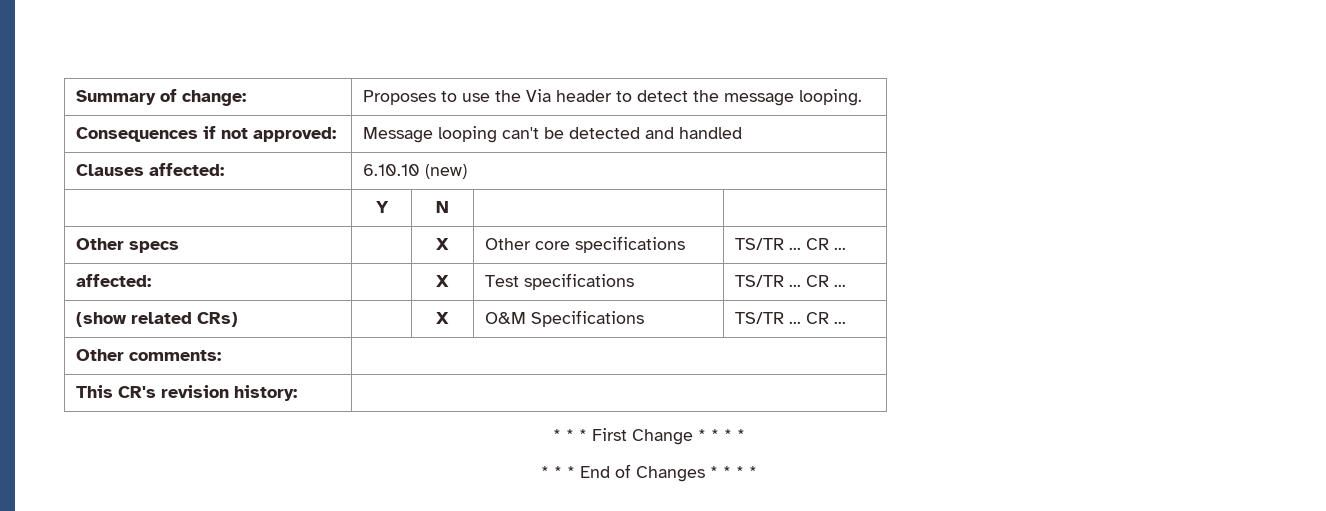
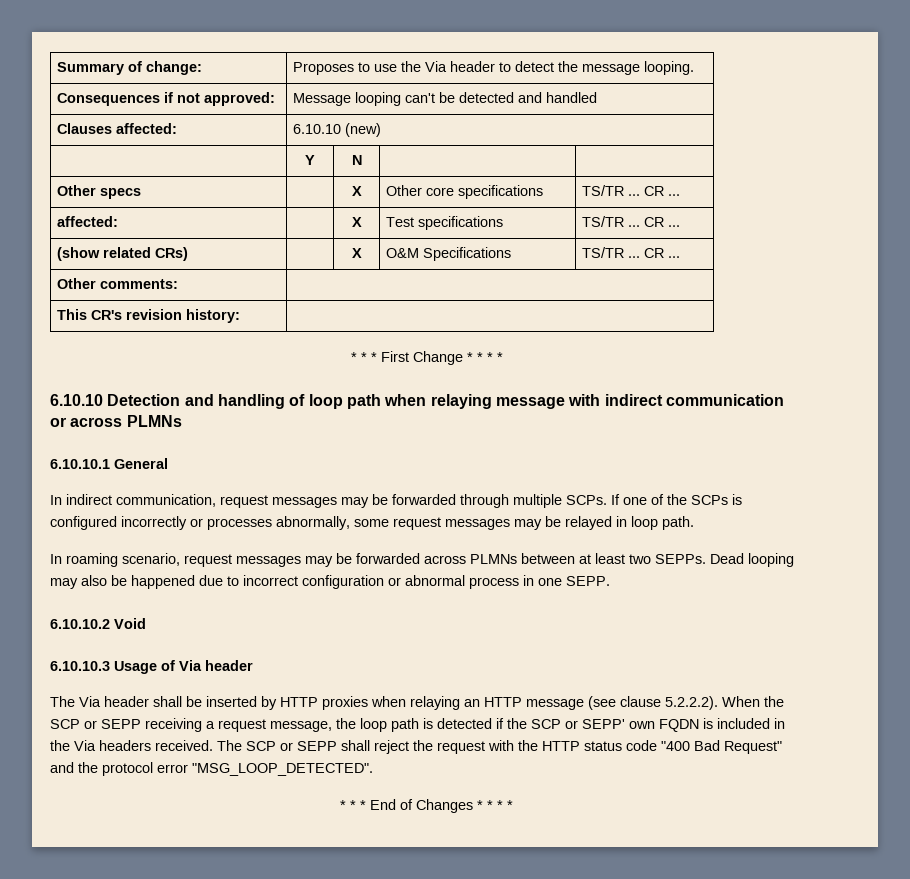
(745, 435) none -> [50,394,784,409] [50,415,182,427] [50,458,168,469] [50,494,742,508] [50,516,694,530] [50,553,794,567] [50,575,610,589] [50,618,146,629] [50,660,253,674] [50,696,784,710] [50,718,785,732] [50,740,782,754] [50,762,373,776] // 6.10.10 Detection and handling of loop path when relaying message with indirect communication or across PLMNs // 6.10.10.1 General // In indirect communication, request messages may be forwarded through multiple SCPs. If one of the SCPs is configured incorrectly or processes abnormally, some request messages may be relayed in loop path. // In roaming scenario, request messages may be forwarded across PLMNs between at least two SEPPs. Dead looping may also be happened due to incorrect configuration or abnormal process in one SEPP. // 6.10.10.2 Void // 6.10.10.3 Usage of Via header // The Via header shall be inserted by HTTP proxies when relaying an HTTP message (see clause 5.2.2.2). When the SCP or SEPP receiving a request message, the loop path is detected if the SCP or SEPP' own FQDN is included in the Via headers received. The SCP or SEPP shall reject the request with the HTTP status code "400 Bad Request" and the protocol error "MSG_LOOP_DETECTED".

